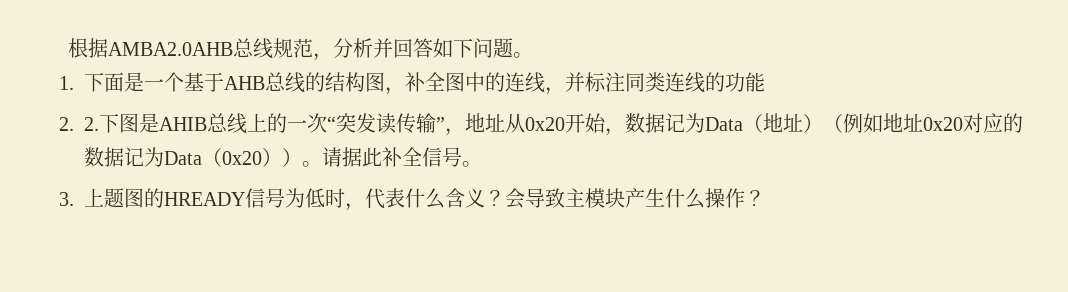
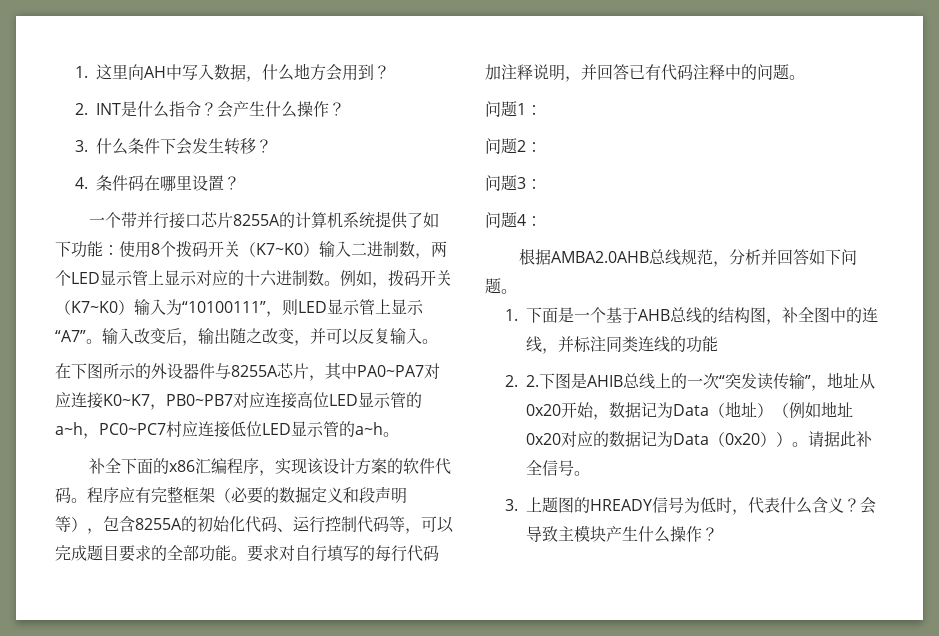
(68, 48) none -> [74,63,390,82] [74,101,345,118] [74,138,272,155] [74,175,240,192] [89,211,440,229] [55,241,447,259] [55,270,452,288] [55,299,424,317] [55,328,438,346] [55,363,440,381] [55,391,422,410] [55,421,399,439] [89,458,452,476] [55,486,407,504] [55,516,454,534] [55,545,439,562] [485,64,805,82] [485,101,542,117] [485,138,542,154] [485,175,542,191] [485,212,542,228] 1.这里向AH中写入数据，什么地方会用到？ // 2. INT是什么指令？会产生什么操作？ // 3.什么条件下会发生转移？ // 4.条件码在哪里设置？ // 一个带并行接口芯片8255A的计算机系统提供了如下功能：使用8个拨码开关（K7~K0）输入二进制数，两个LED显示管上显示对应的十六进制数。例如，拨码开关（K7~K0）输入为“10100111”，则LED显示管上显示“A7”。输入改变后，输出随之改变，并可以反复输入。 // 在下图所示的外设器件与8255A芯片，其中PA0~PA7对应连接K0~K7，PB0~PB7对应连接高位LED显示管的a~h，PC0~PC7村应连接低位LED显示管的a~h。 // 补全下面的x86汇编程序，实现该设计方案的软件代码。程序应有完整框架（必要的数掘定义和段声明等），包含8255A的初始化代码、运行控制代码等，可以完成题目要求的全部功能。要求对自行填写的每行代码加注释说明，并回答已有代码注释中的问题。 // 问题1： // 问题2： // 问题3： // 问题4： //

